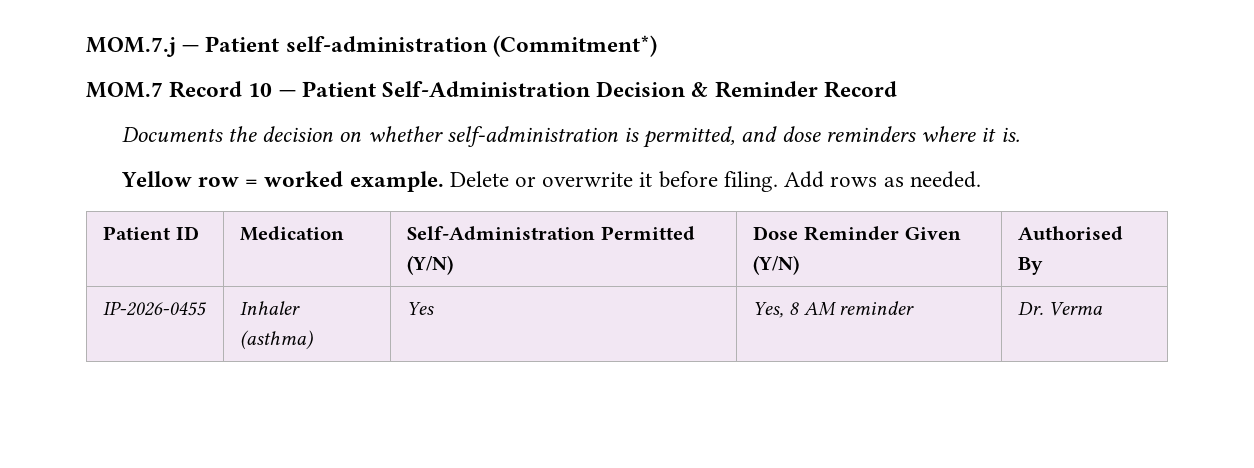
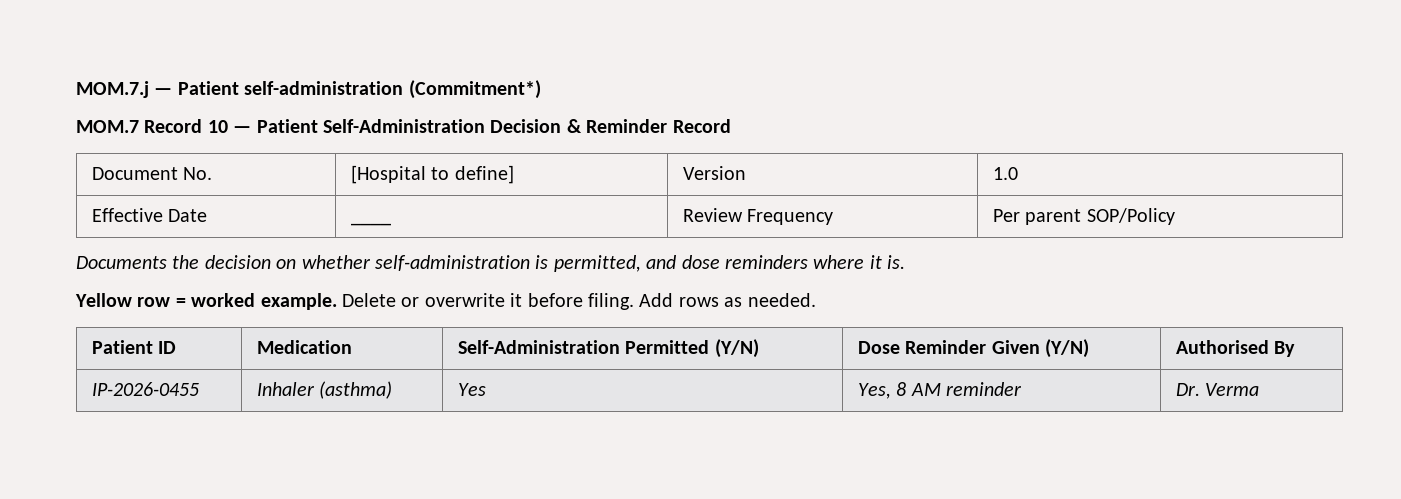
(897, 89) none -> [91,167,213,180] [350,165,514,184] [682,166,746,180] [992,167,1018,180] [91,208,208,222] [350,222,391,226] [682,208,834,225] [992,208,1175,225] // Document No. | [Hospital to define] | Version | 1.0 // Effective Date | ____ | Review Frequency | Per parent SOP/Policy

